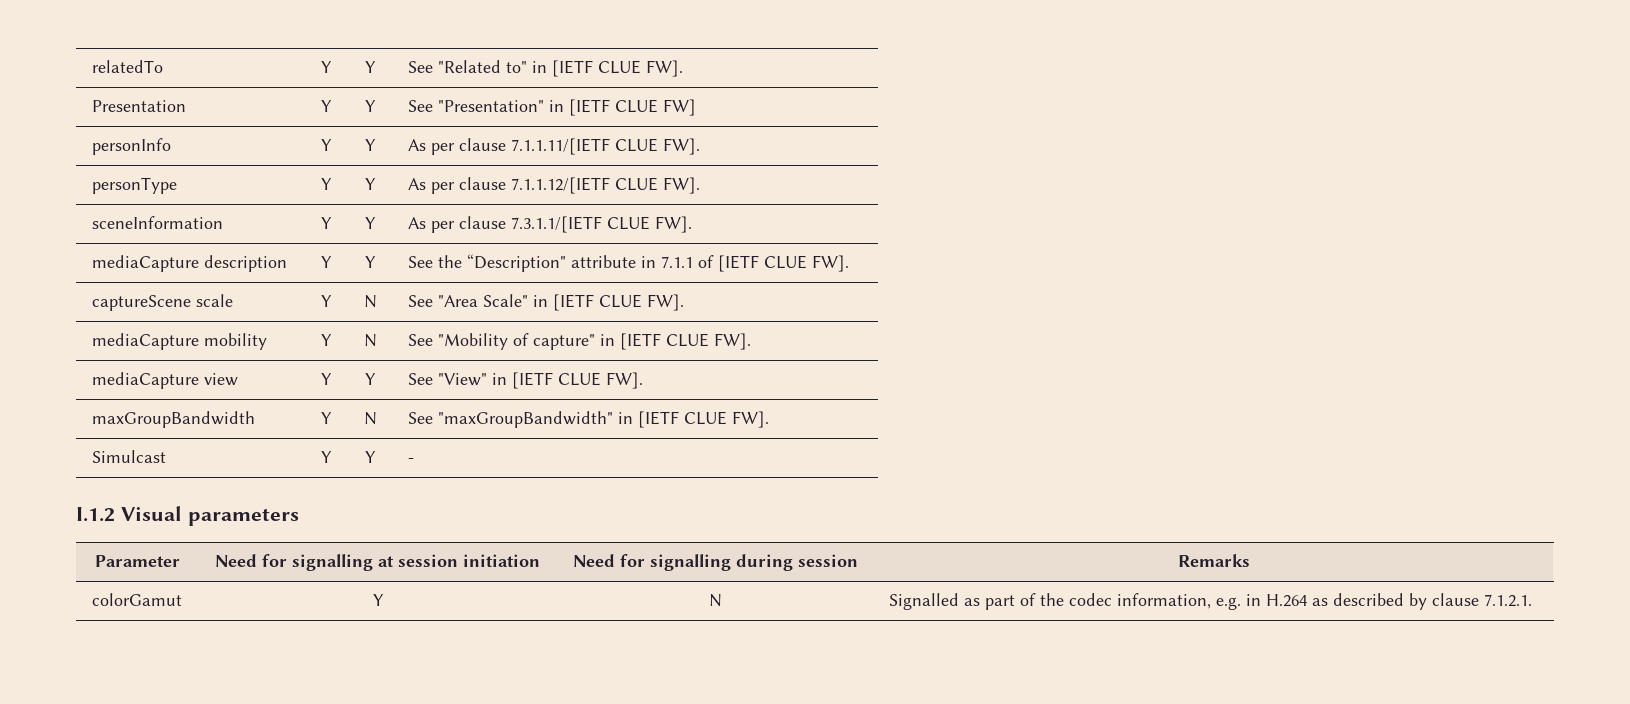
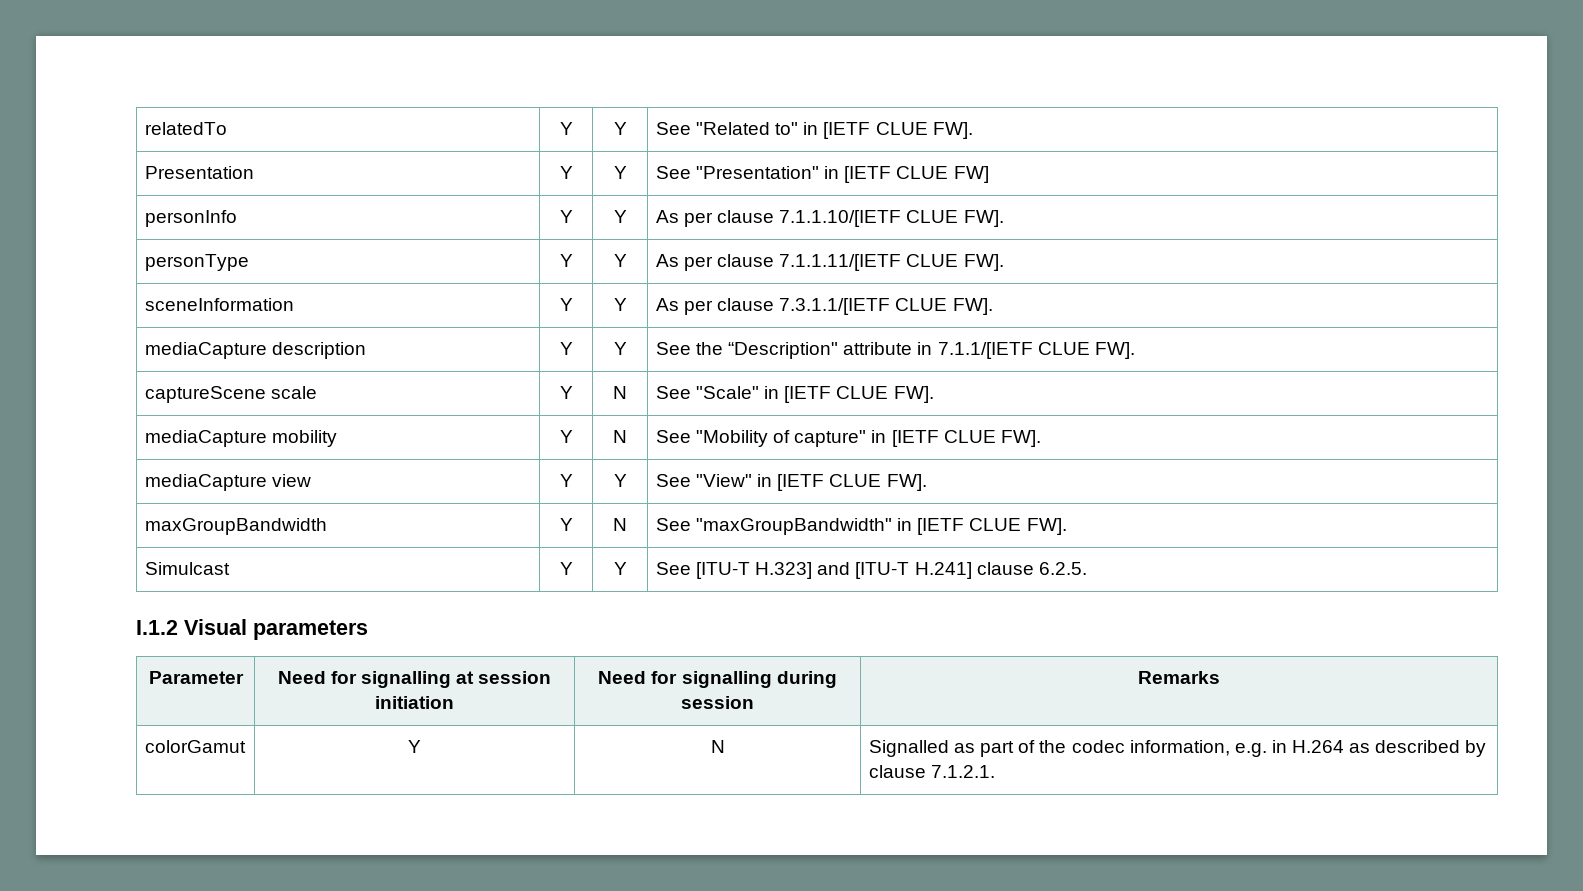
[510,138,610,155] 7.1.1.11/[IETF -> [779,210,902,227] 7.1.1.10/[IETF
[510,177,610,194] 7.1.1.12/[IETF -> [779,254,902,271] 7.1.1.11/[IETF
[660,255,759,272] 7.1.1 of [IETF -> [937,342,1033,359] 7.1.1/[IETF
[437,294,528,307] "Area Scale" -> [696,386,760,399] "Scale"
[407,458,414,463] - -> [655,562,1087,579] See [ITU-T H.323] and [ITU-T H.241] clause 6.2.5.

